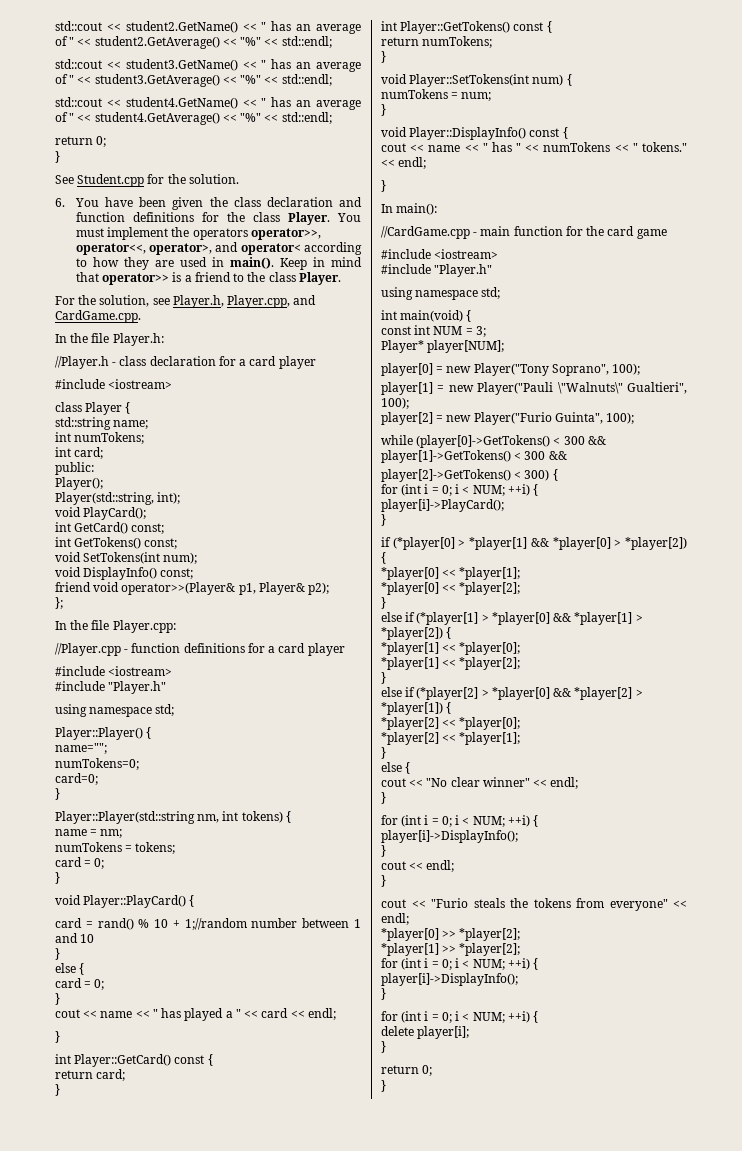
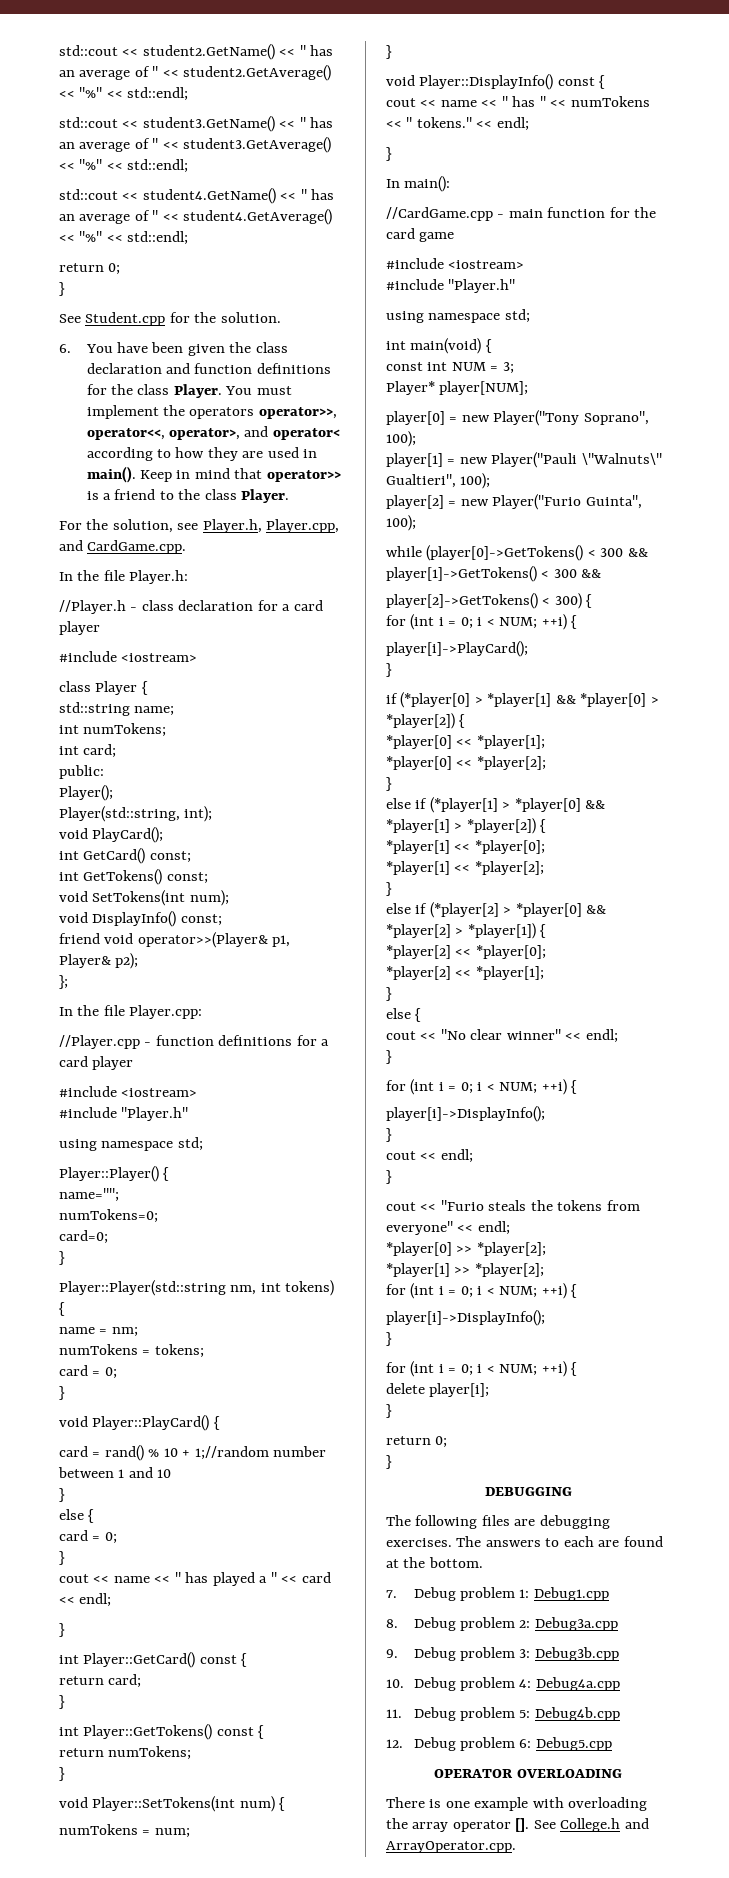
(386, 1086) none -> [484,1487,572,1496] [386,1515,610,1529] [386,1536,663,1547] [386,1557,483,1568] [386,1587,609,1601] [386,1617,618,1631] [386,1647,619,1661] [386,1677,620,1691] [386,1707,620,1721] [386,1737,612,1751] [434,1769,622,1778] [386,1797,648,1811] [386,1818,649,1832] [386,1841,516,1853] // DEBUGGING // The following files are debugging exercises. The answers to each are found at the bottom. // 7. Debug problem 1: Debug1.cpp // 8. Debug problem 2: Debug3a.cpp // 9. Debug problem 3: Debug3b.cpp // 10. Debug problem 4: Debug4a.cpp // 11. Debug problem 5: Debug4b.cpp // 12. Debug problem 6: Debug5.cpp // OPERATOR OVERLOADING // There is one example with overloading the array operator []. See College.h and ArrayOperator.cpp.

